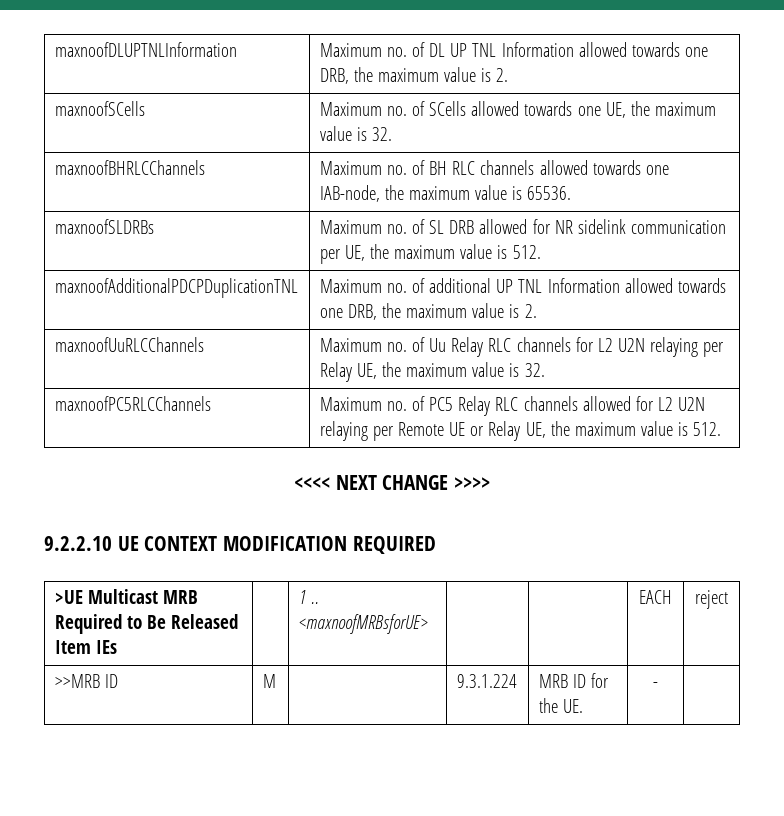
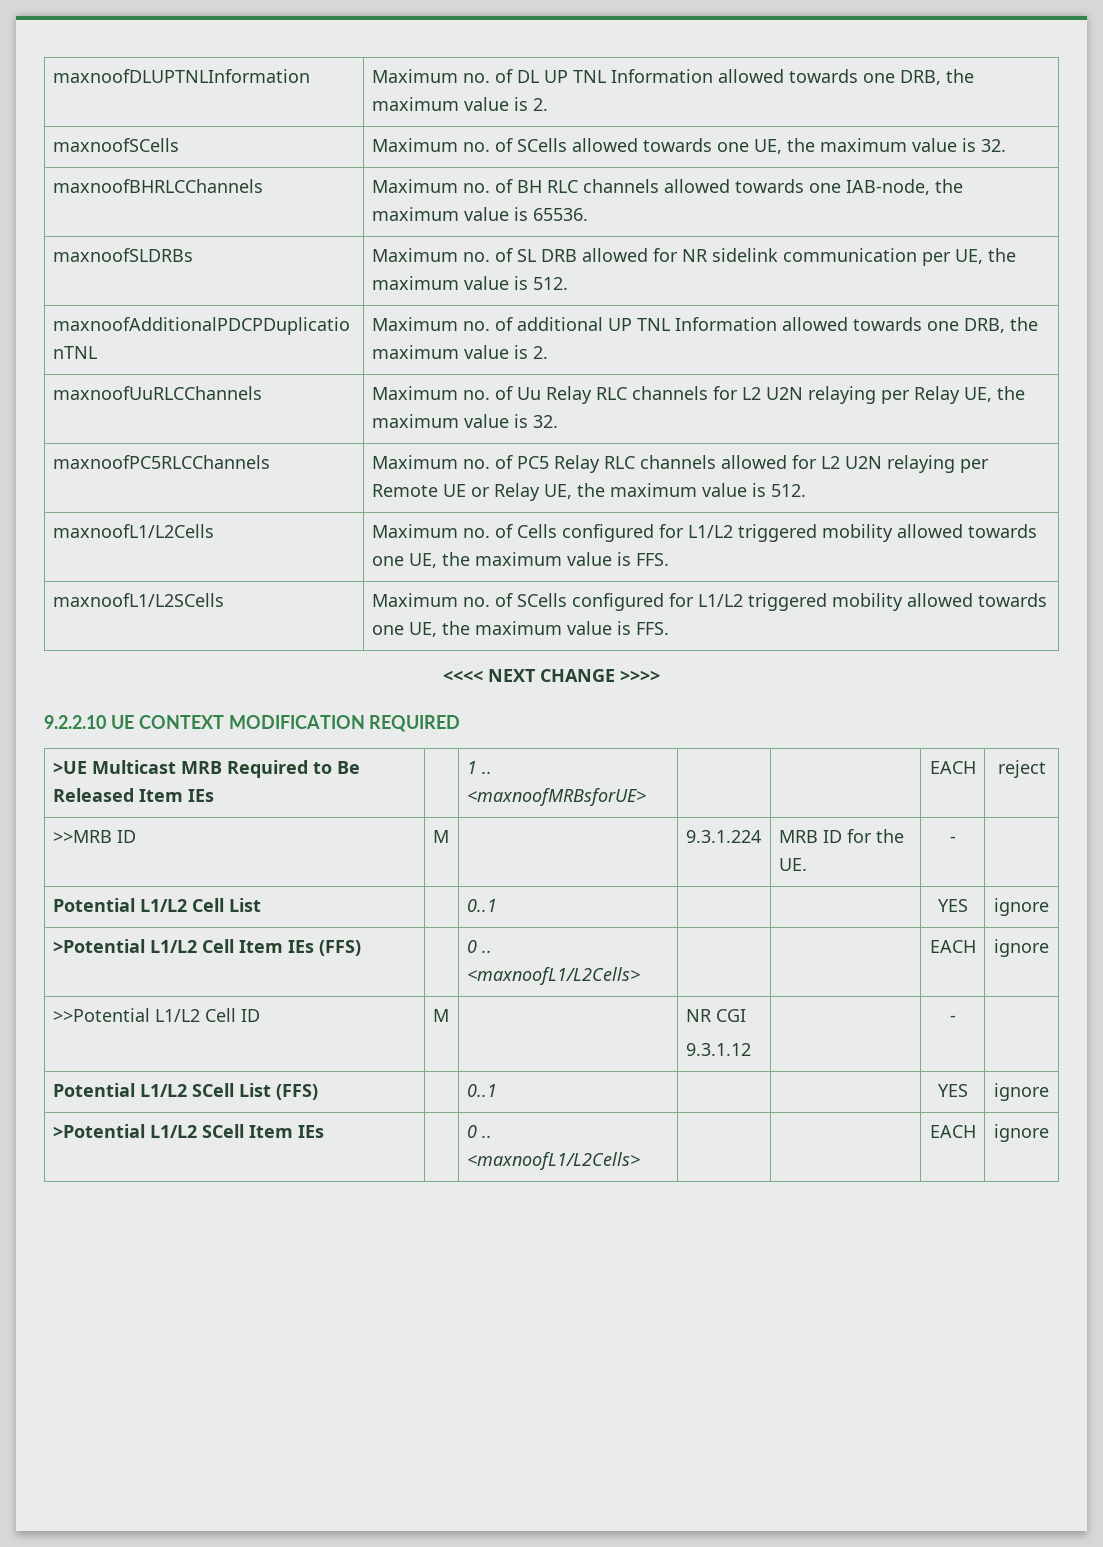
(722, 429) none -> [52,524,214,538] [371,524,1037,542] [371,552,669,568] [52,593,224,607] [371,593,1047,611] [371,621,669,637] // maxnoofL1/L2Cells | Maximum no. of Cells configured for L1/L2 triggered mobility allowed towards one UE, the maximum value is FFS. // maxnoofL1/L2SCells | Maximum no. of SCells configured for L1/L2 triggered mobility allowed towards one UE, the maximum value is FFS.
(658, 685) none -> [52,898,261,912] [466,899,497,912] [937,899,968,912] [994,898,1049,916] [52,939,361,956] [466,940,492,953] [466,967,640,985] [929,940,976,953] [994,939,1049,957] [52,1008,260,1022] [432,1009,449,1022] [685,1009,746,1022] [685,1043,751,1056] [949,1015,956,1022] [52,1083,318,1100] [466,1084,497,1097] [937,1084,968,1097] [994,1083,1049,1101] [52,1124,324,1138] [466,1125,492,1138] [466,1152,640,1170] [929,1125,976,1138] [994,1124,1049,1142] // Potential L1/L2 Cell List | | 0..1 | | | YES | ignore // >Potential L1/L2 Cell Item IEs (FFS) | | 0 .. <maxnoofL1/L2Cells> | | | EACH | ignore // >>Potential L1/L2 Cell ID | M | | NR CGI // 9.3.1.12 | | - | // Potential L1/L2 SCell List (FFS) | | 0..1 | | | YES | ignore // >Potential L1/L2 SCell Item IEs | | 0 .. <maxnoofL1/L2Cells> | | | EACH | ignore

